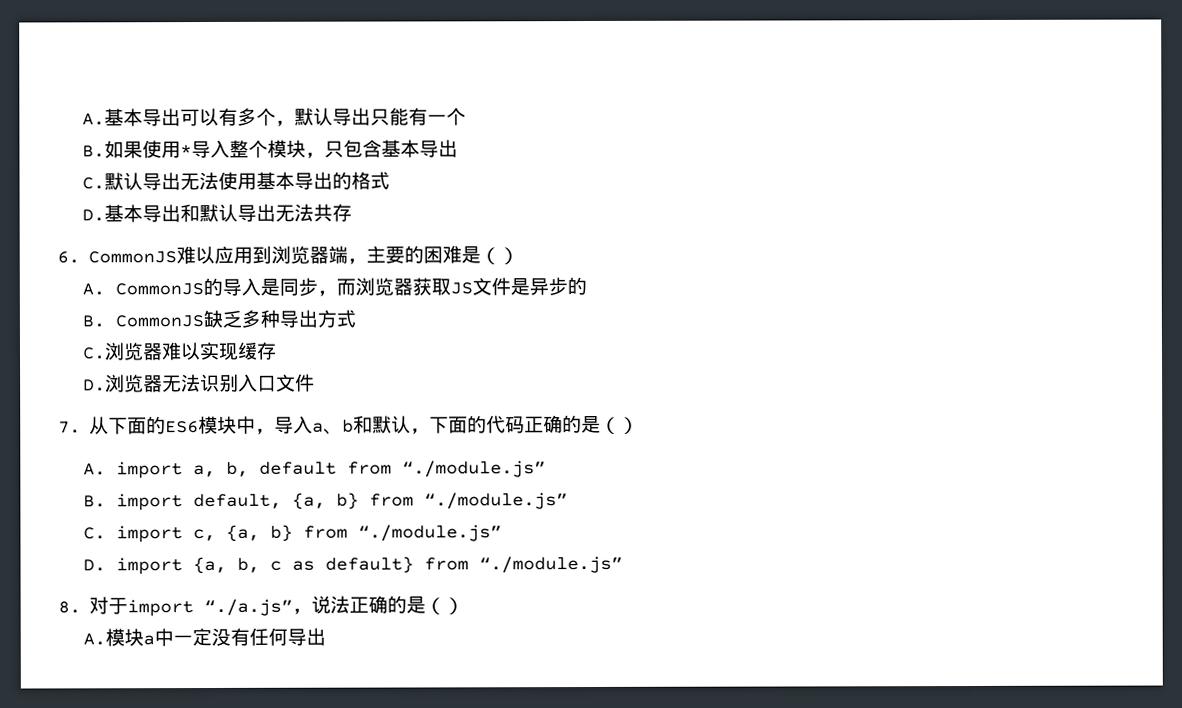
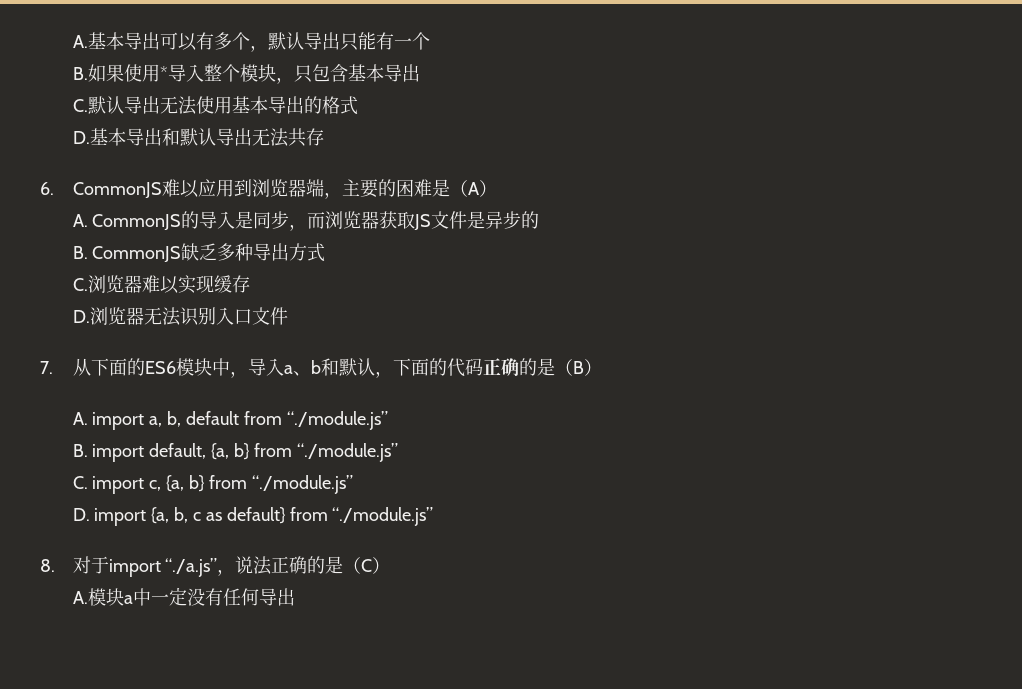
(501, 256) none -> [467,182,479,195] A
(621, 425) none -> [572,361,584,374] B
(446, 606) none -> [361,559,373,572] C

